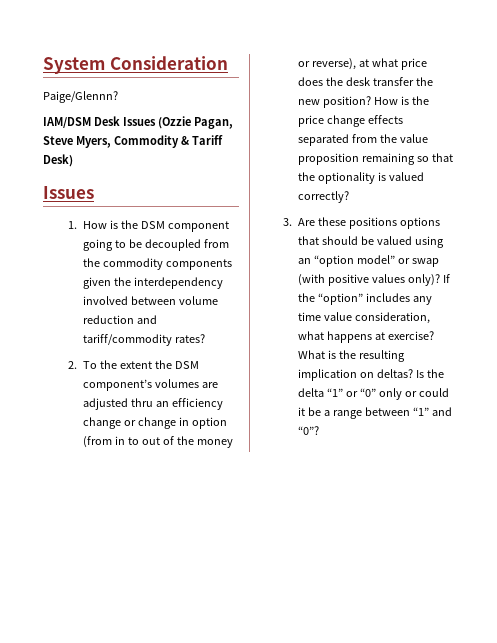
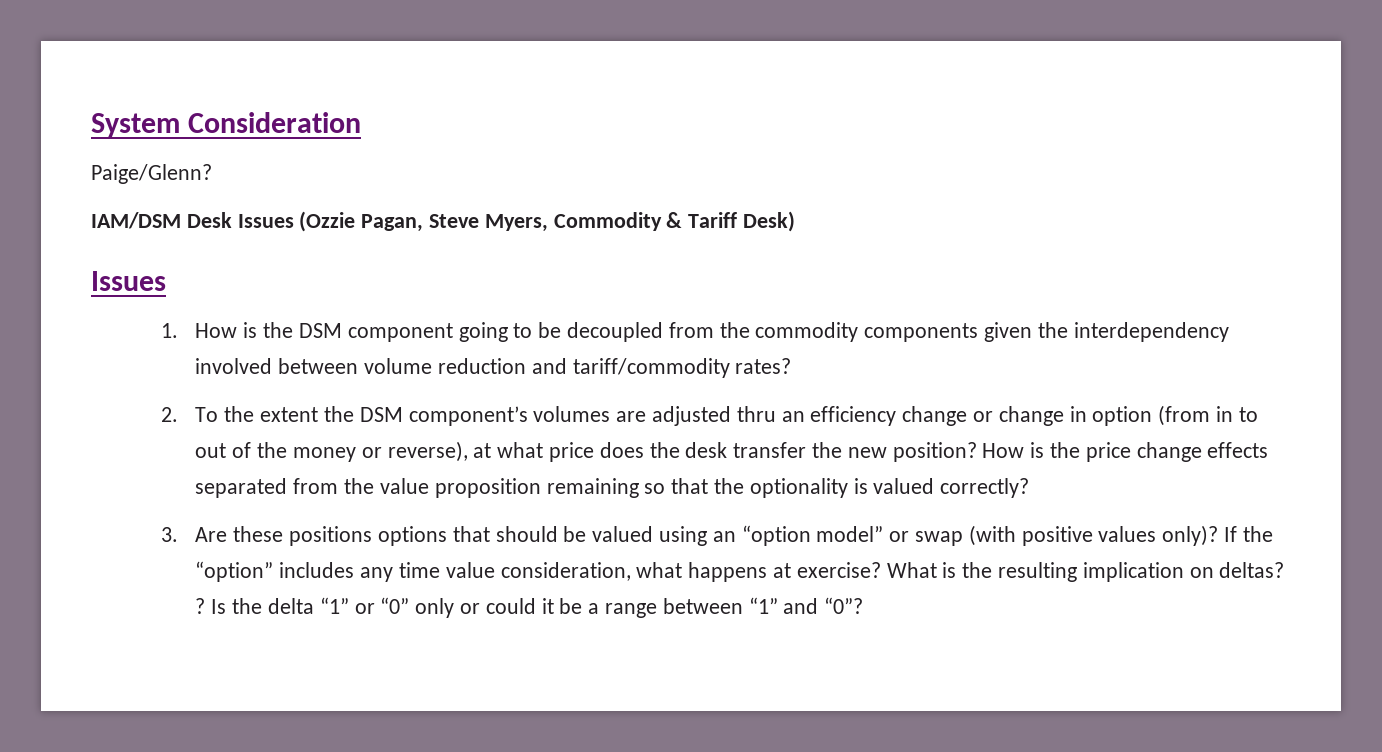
[43,91,118,103] Paige/Glennn? -> [91,164,212,184] Paige/Glenn?
(413, 373) none -> [195,598,206,614] ?

